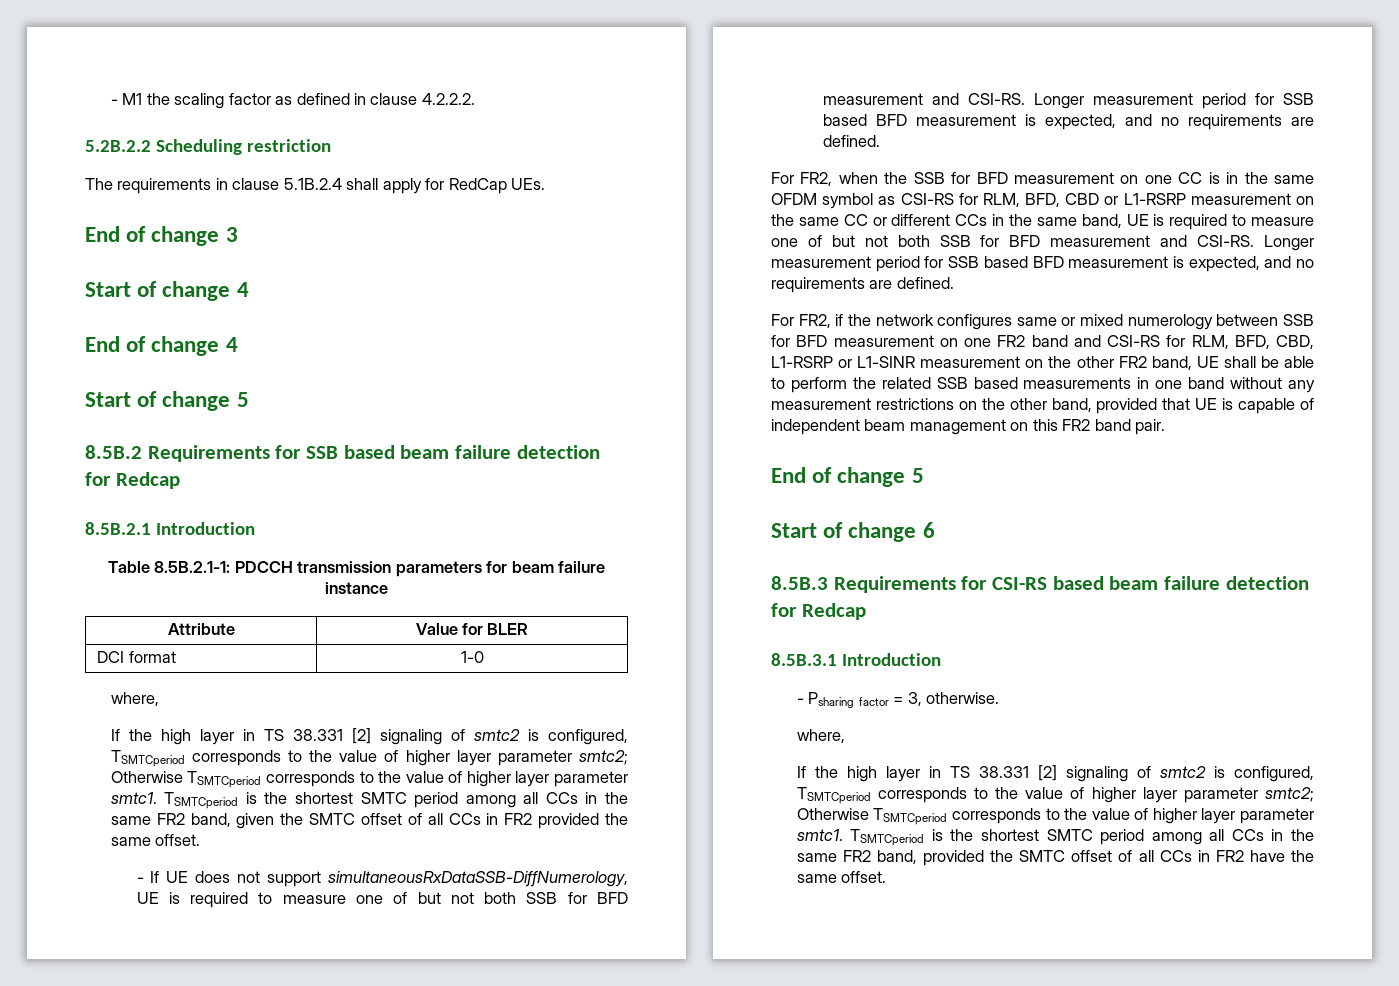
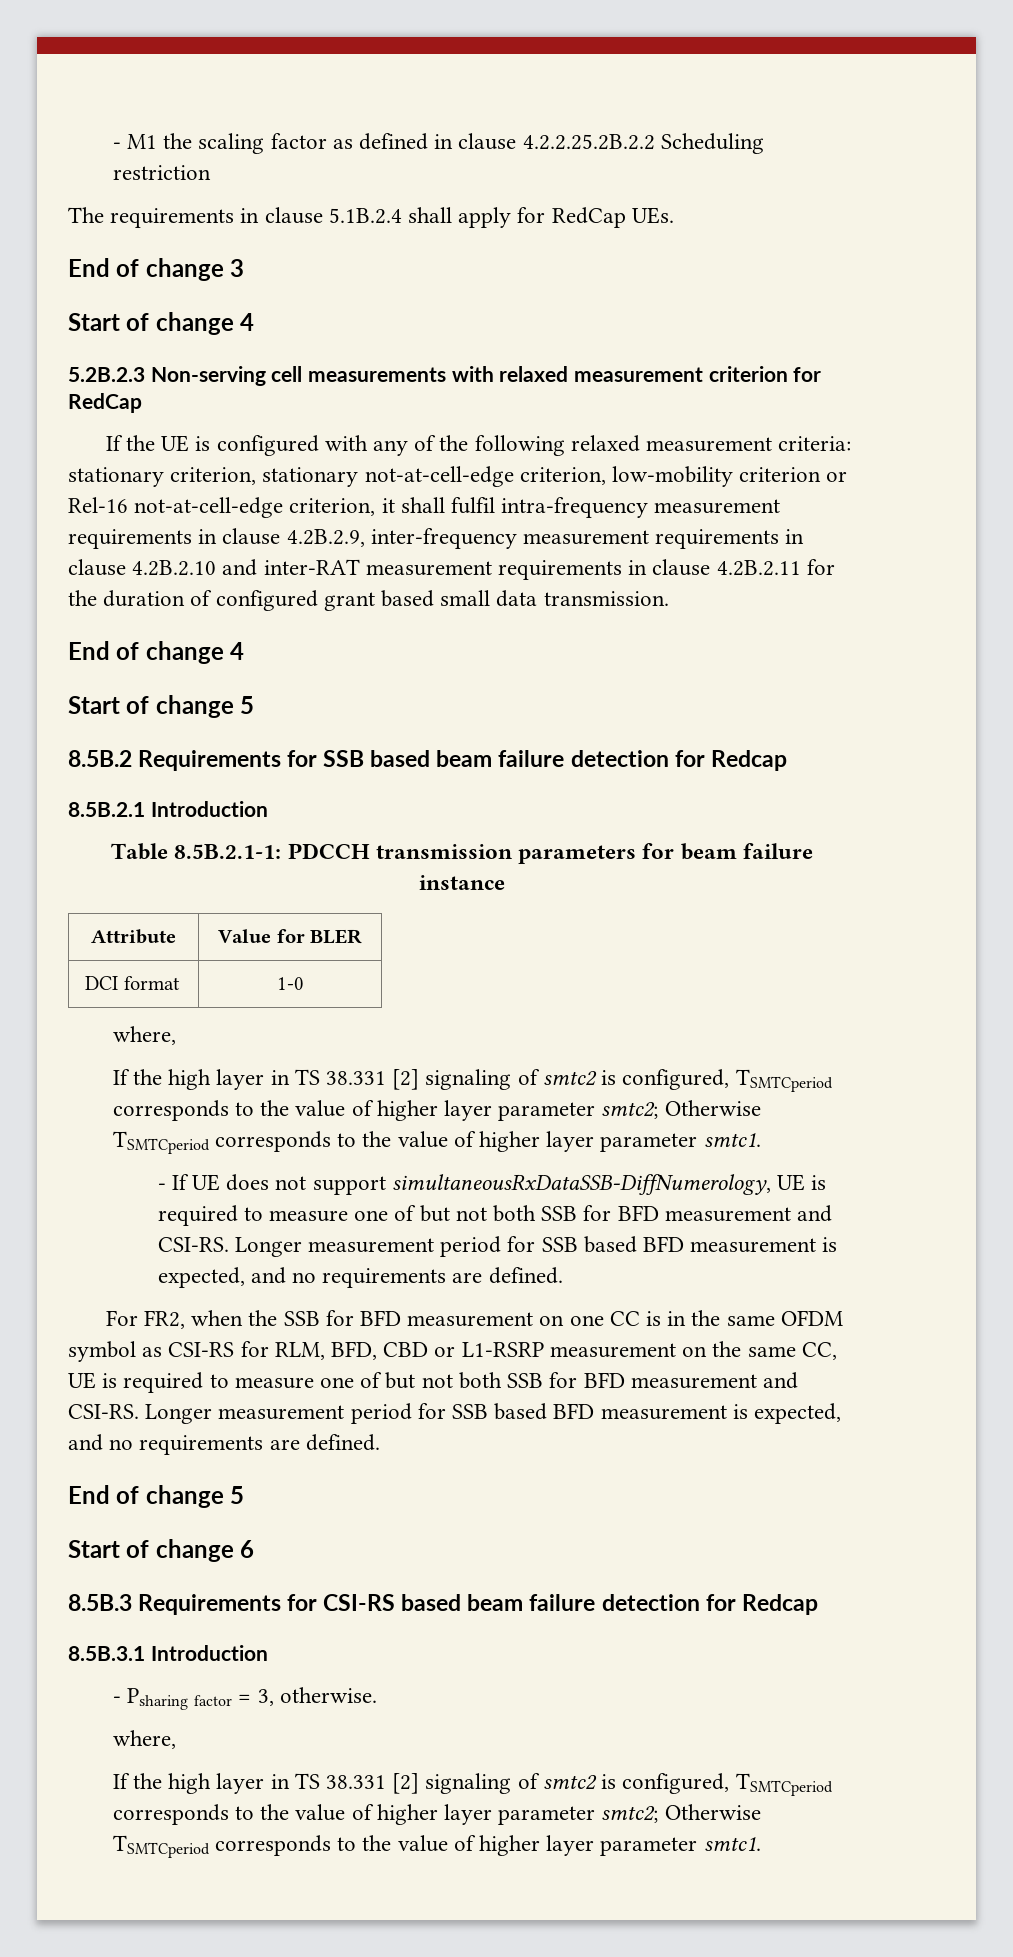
[421,93,475,105] [85,140,151,152] 4.2.2.2. // 5.2B.2.2 -> [522,134,655,150] 4.2.2.25.2B.2.2
(249, 289) none -> [68,366,822,386] [68,393,142,413] [105,435,852,456] [68,466,848,487] [68,497,781,518] [68,528,805,549] [68,559,835,580] [68,590,669,611] // 5.2B.2.3 Non-serving cell measurements with relaxed measurement criterion for RedCap // If the UE is configured with any of the following relaxed measurement criteria: stationary criterion, stationary not-at-cell-edge criterion, low-mobility criterion or Rel-16 not-at-cell-edge criterion, it shall fulfil intra-frequency measurement requirements in clause 4.2B.2.9, inter-frequency measurement requirements in clause 4.2B.2.10 and inter-RAT measurement requirements in clause 4.2B.2.11 for the duration of configured grant based small data transmission.
[164,792,628,809] [110,813,629,829] [110,834,201,846] TSMTCperiod is the shortest SMTC period among all CCs in the same FR2 band, given the SMTC offset of all CCs in FR2 provided the same offset. -> (761, 1139) none
[843,214,1122,228] CC or different CCs in the same band, -> [801,1342,837,1360] CC,
[771,314,1314,330] [771,335,1314,349] [771,356,1314,370] [771,377,1315,393] [771,398,1314,414] [771,419,1166,435] // For FR2, if the network configures same or mixed numerology between SSB for BFD measurement on one FR2 band and CSI-RS for RLM, BFD, CBD, L1-RSRP or L1-SINR measurement on the other FR2 band, UE shall be able to perform the related SSB based measurements in one band without any measurement restrictions on the other band, provided that UE is capable of independent beam management on this FR2 band pair. -> (380, 1442) none
[850,829,1314,846] [796,850,1315,866] [796,871,887,883] TSMTCperiod is the shortest SMTC period among all CCs in the same FR2 band, provided the SMTC offset of all CCs in FR2 have the same offset. -> (761, 1843) none

